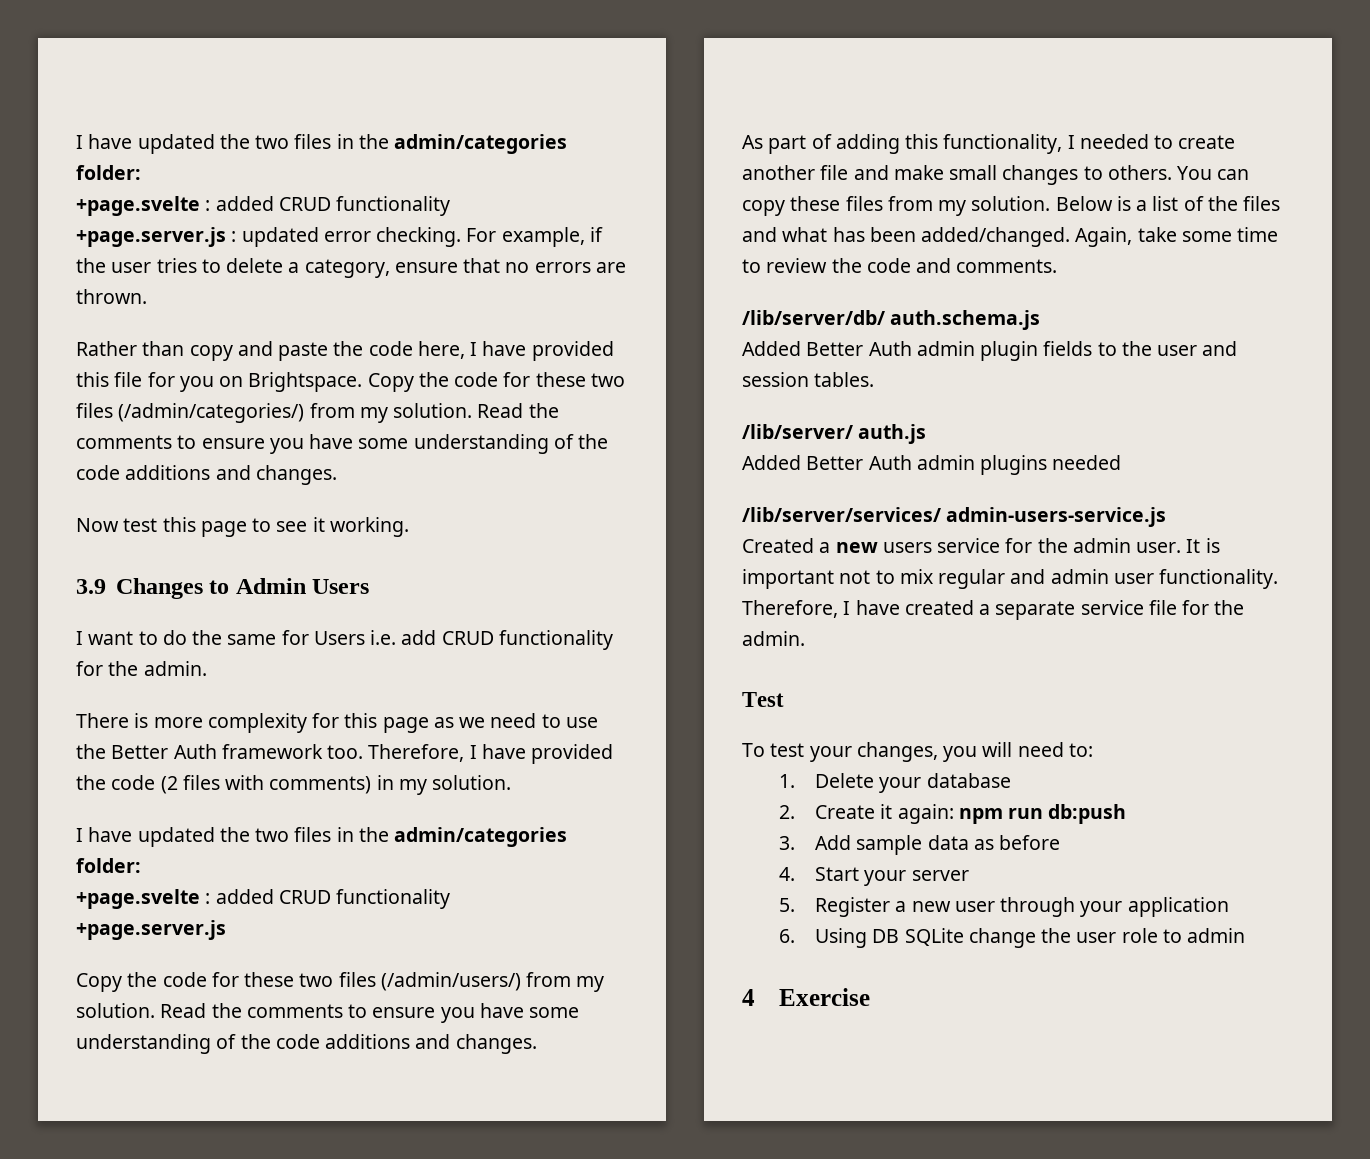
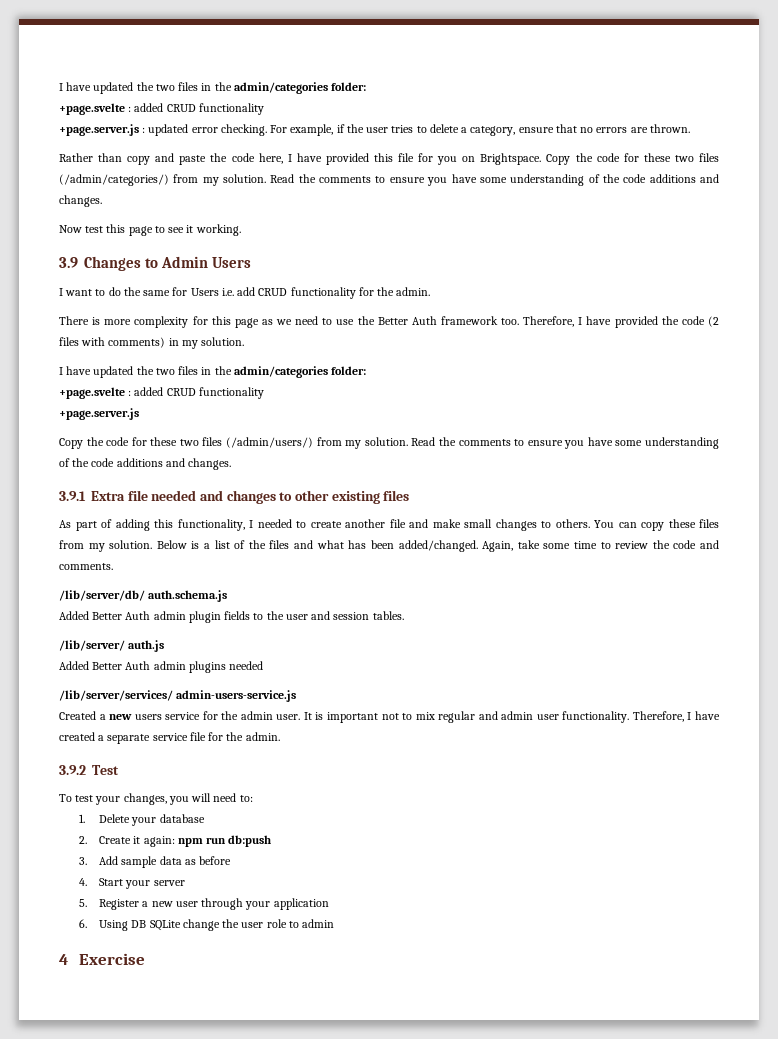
(537, 1044) none -> [59,490,410,504] // 3.9.1 Extra file needed and changes to other existing files
(805, 638) none -> [59,765,86,775] 3.9.2

